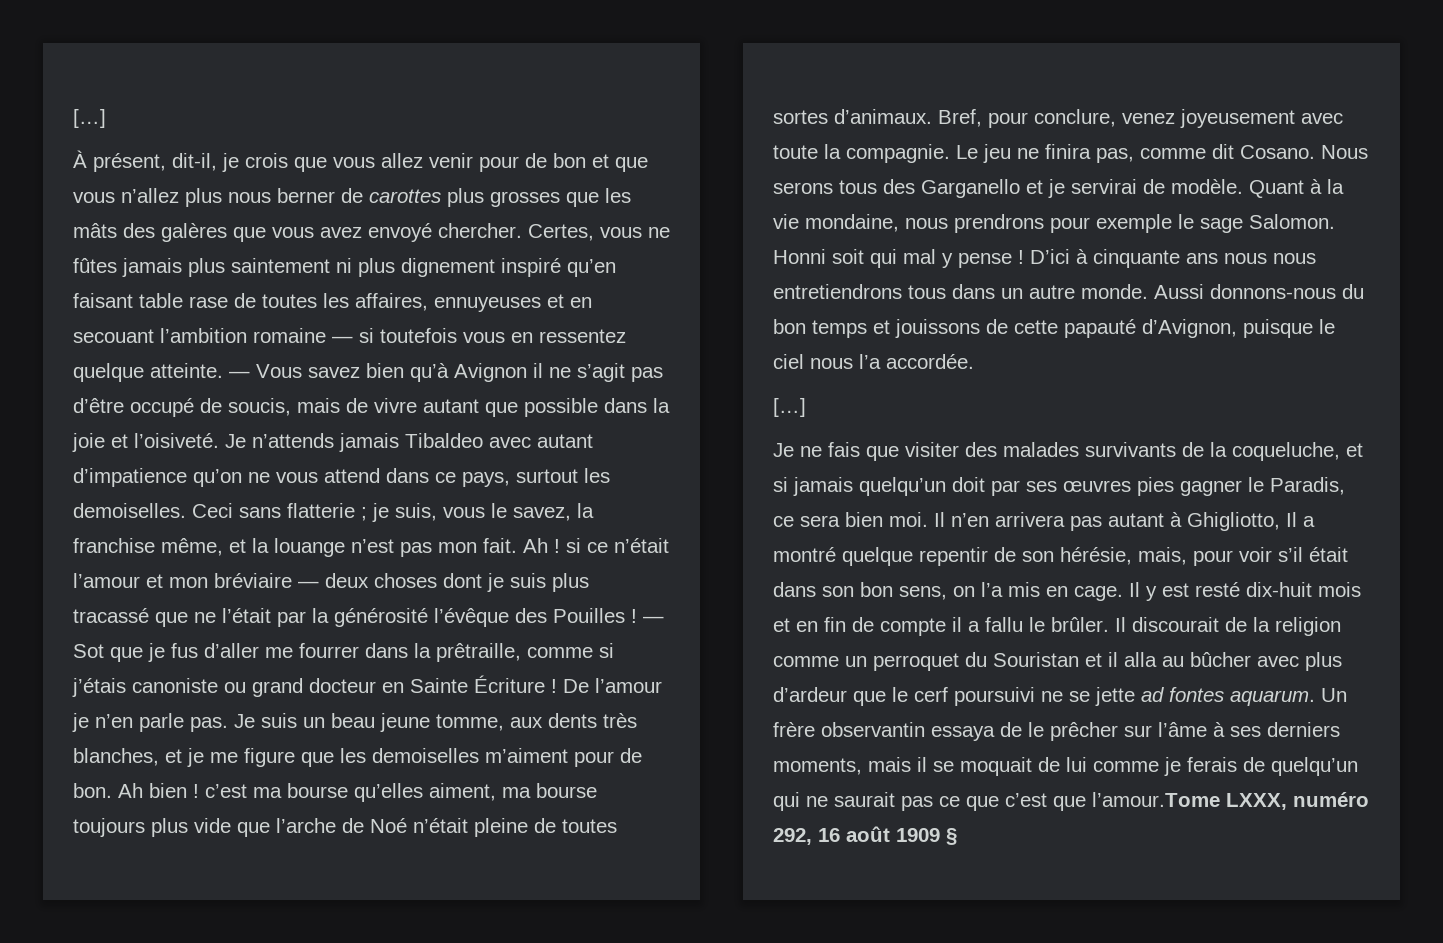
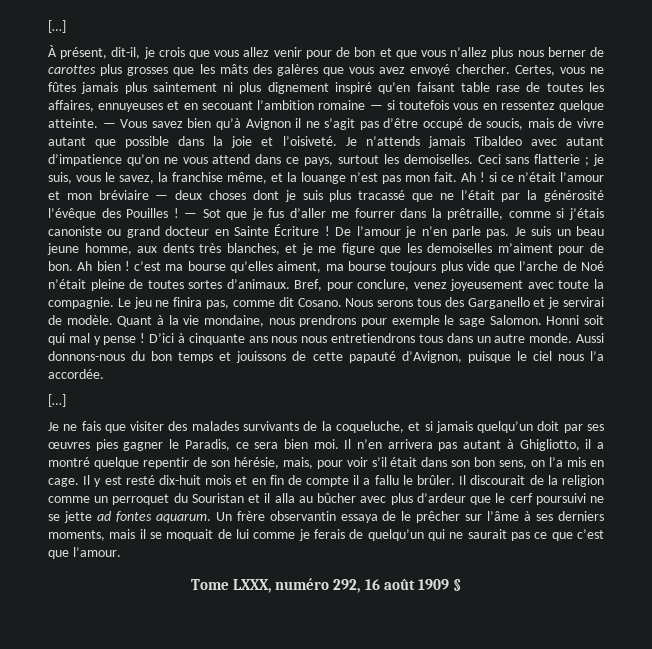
[436,714,504,731] tomme, -> [84,243,132,255] homme,
[1286,512,1297,527] Il -> [585,439,592,449] il
[1092,792,1220,807] l’amour.Tome -> [72,547,121,557] [191,579,230,590] l’amour. // Tome

